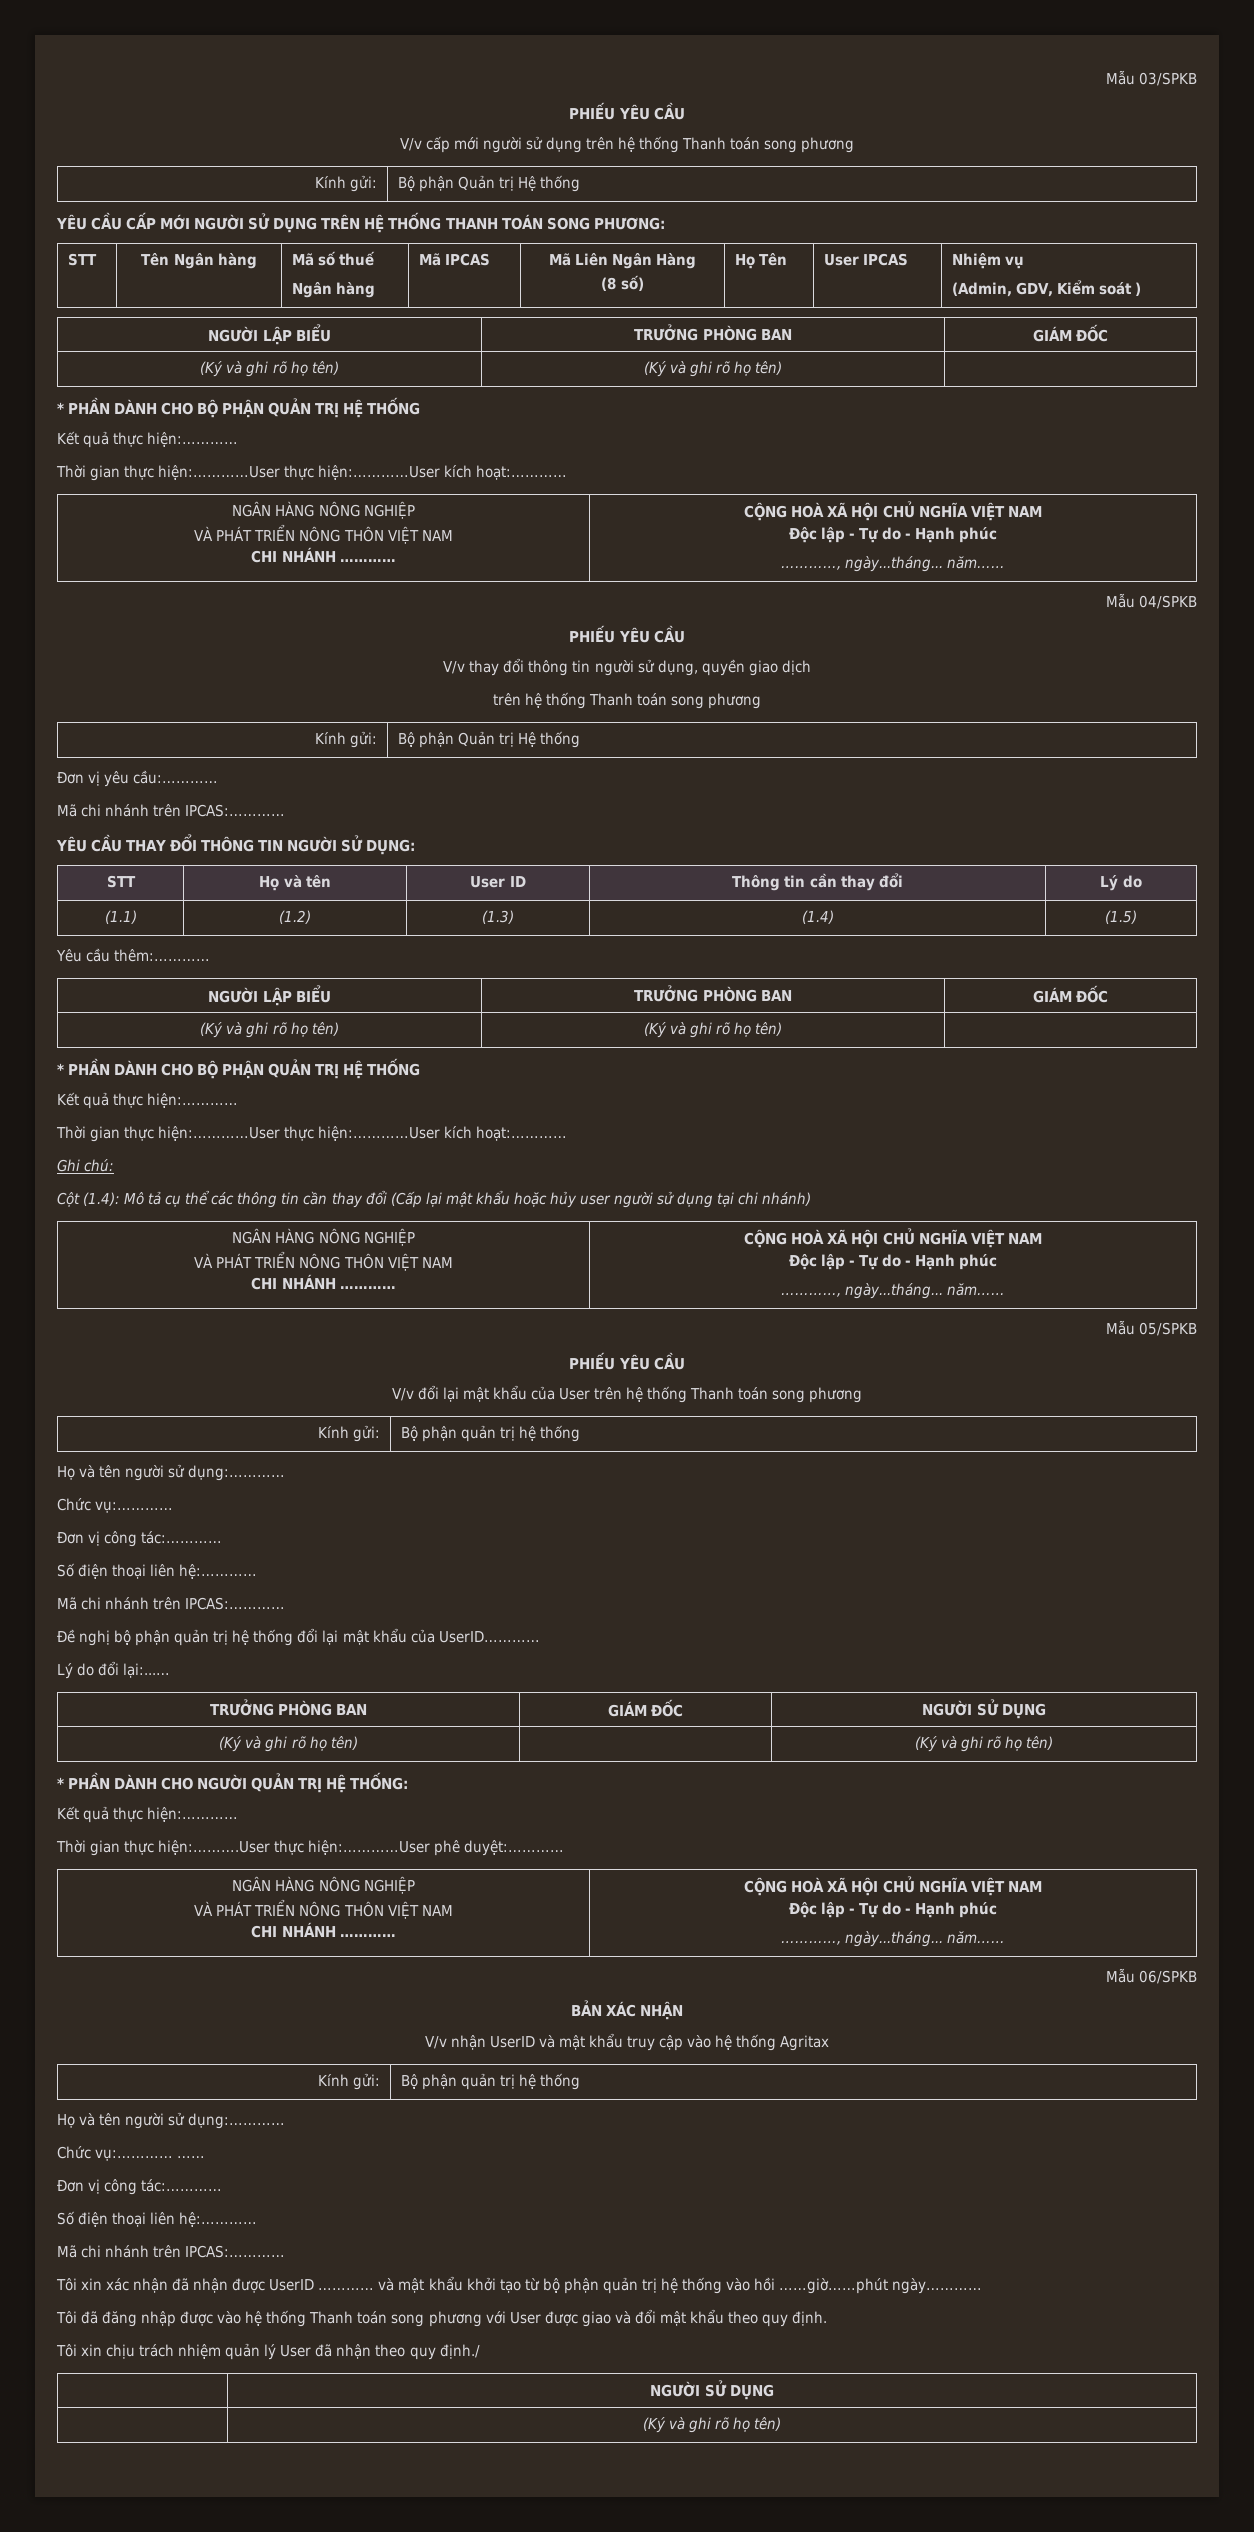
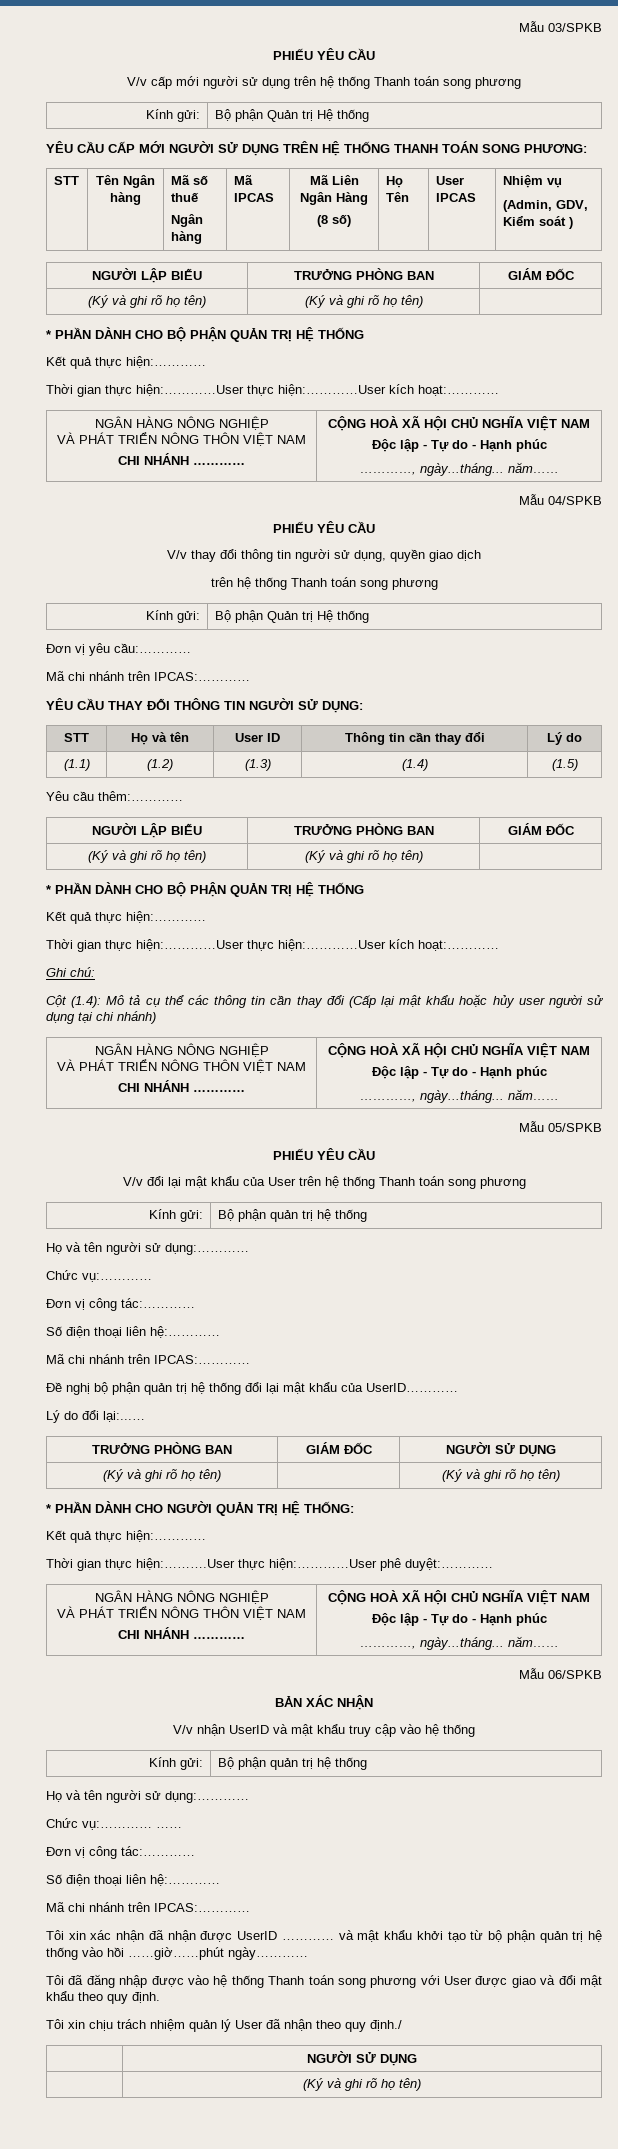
[780,2035,830,2051] Agritax -> (475, 1730) none

